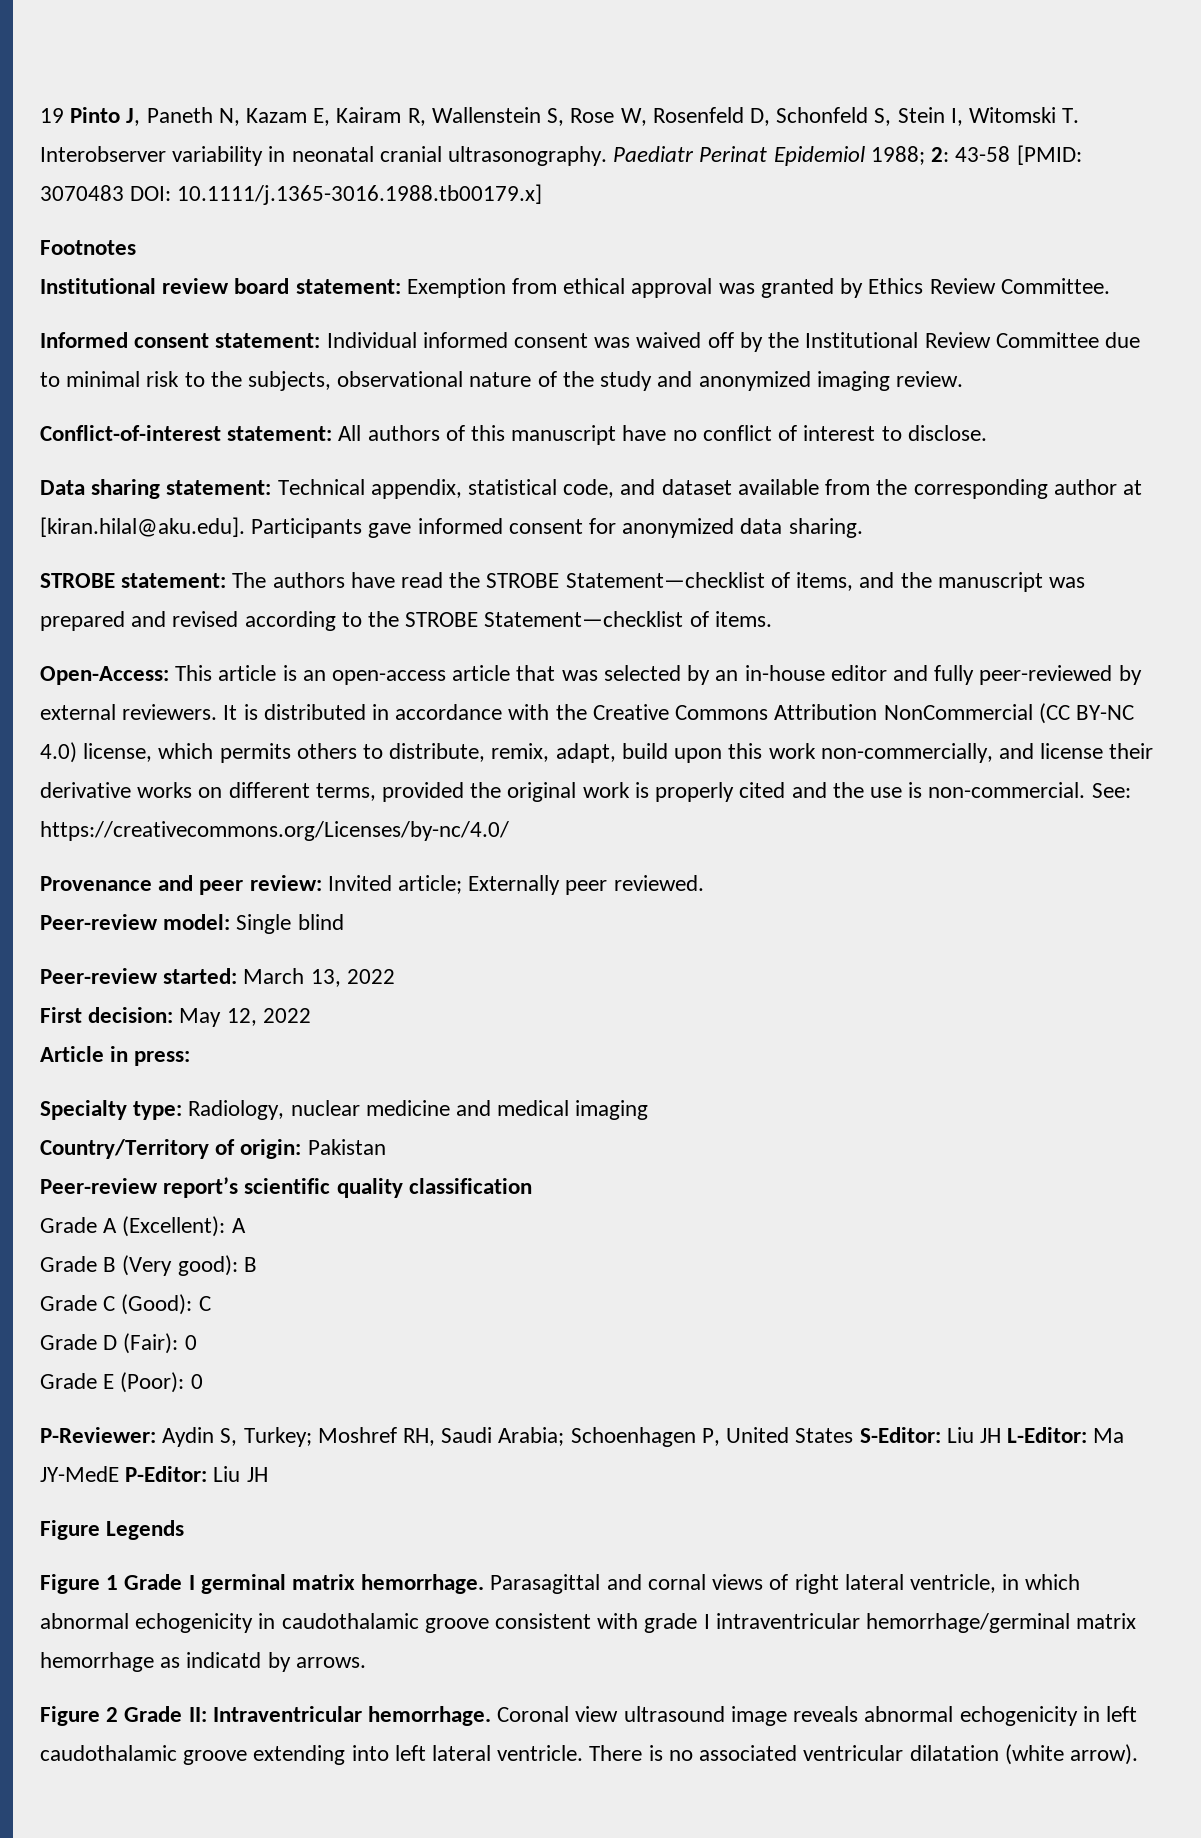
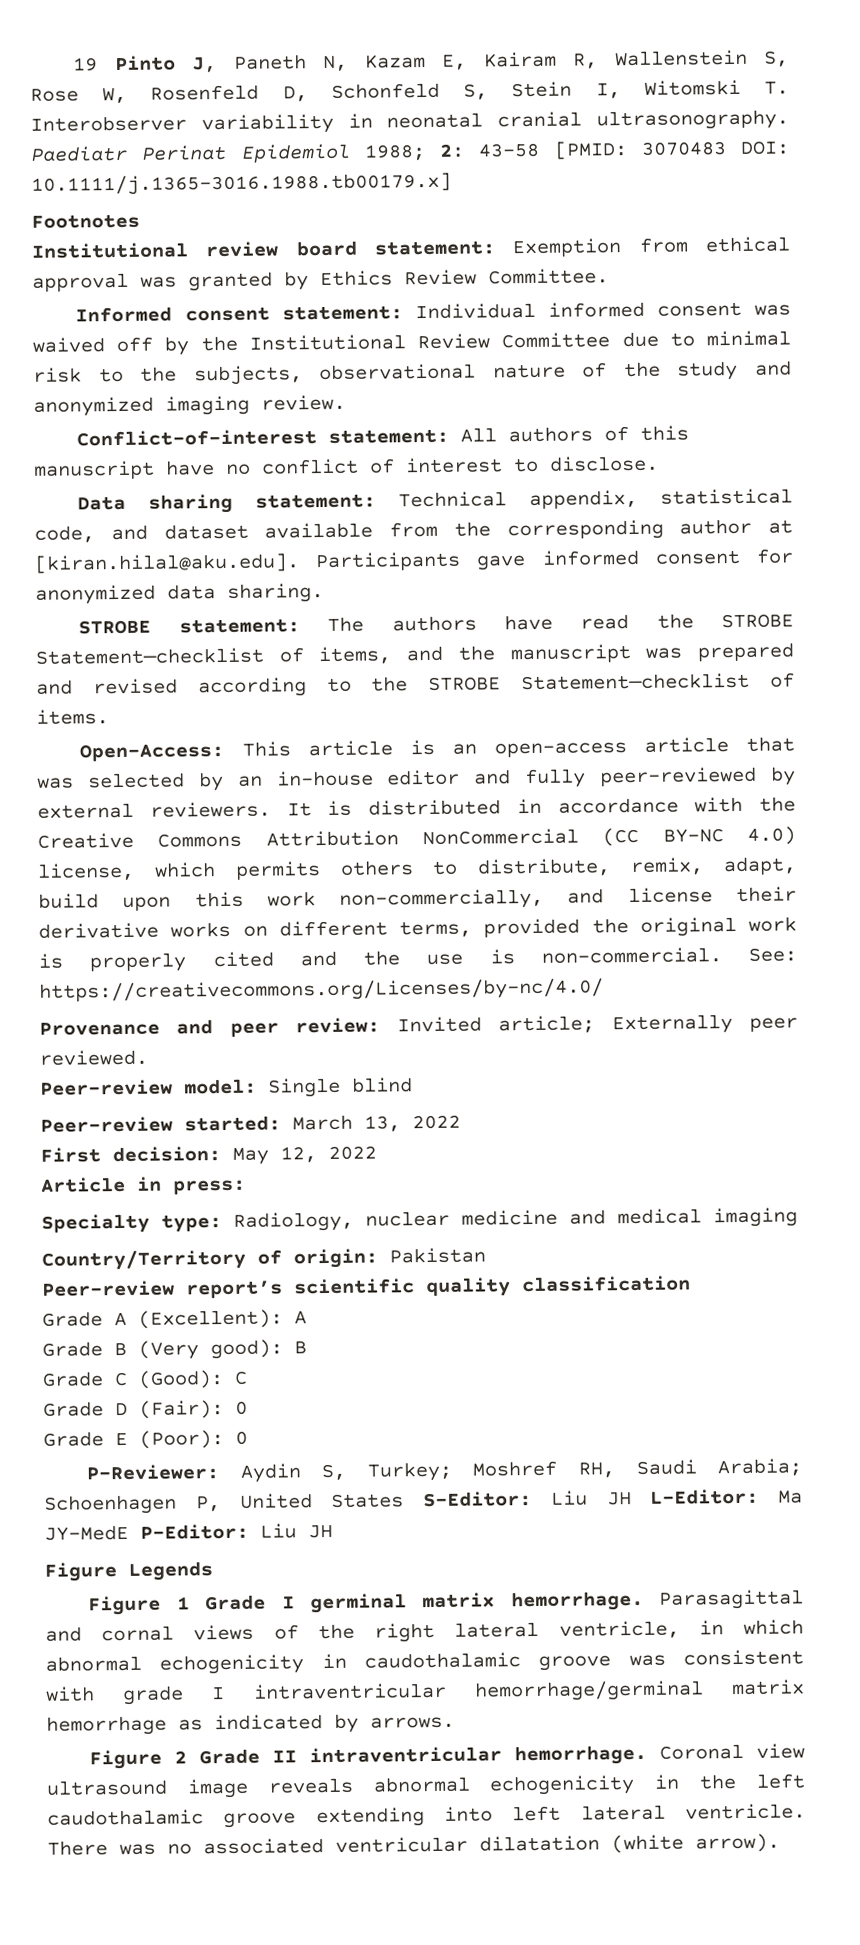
(789, 1582) none -> [317,1623,355,1640] the
(489, 1625) none -> [628,1654,666,1667] was
[186,1652,262,1668] indicatd -> [214,1714,323,1731] indicated
[188,1706,362,1722] II: Intraventricular -> [272,1746,503,1764] II intraventricular
(1100, 1714) none -> [699,1774,737,1790] the
[648,1745,663,1761] is -> [119,1843,156,1856] was

